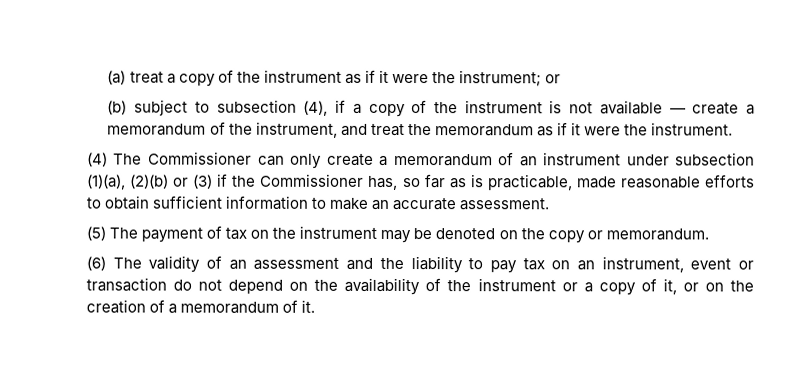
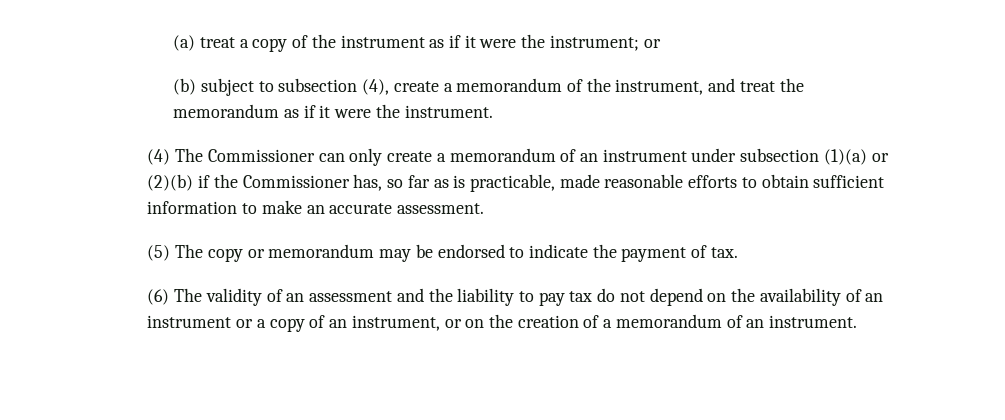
[335,99,686,118] if a copy of the instrument is not available — -> (390, 87) none
[86,174,214,190] (1)(a), (2)(b) or (3) -> [823,149,889,165] [147,174,194,191] (1)(a) or (2)(b)
[141,225,709,244] payment of tax on the instrument may be denoted on the copy or memorandum. -> [207,244,738,262] copy or memorandum may be endorsed to indicate the payment of tax.
[551,256,754,273] [85,277,167,292] on an instrument, event or transaction -> (593, 296) none
[447,280,472,292] the -> [865,293,884,302] an
[662,278,677,295] it, -> [329,315,440,331] an instrument,
[301,299,316,313] it. -> [746,315,858,328] an instrument.

